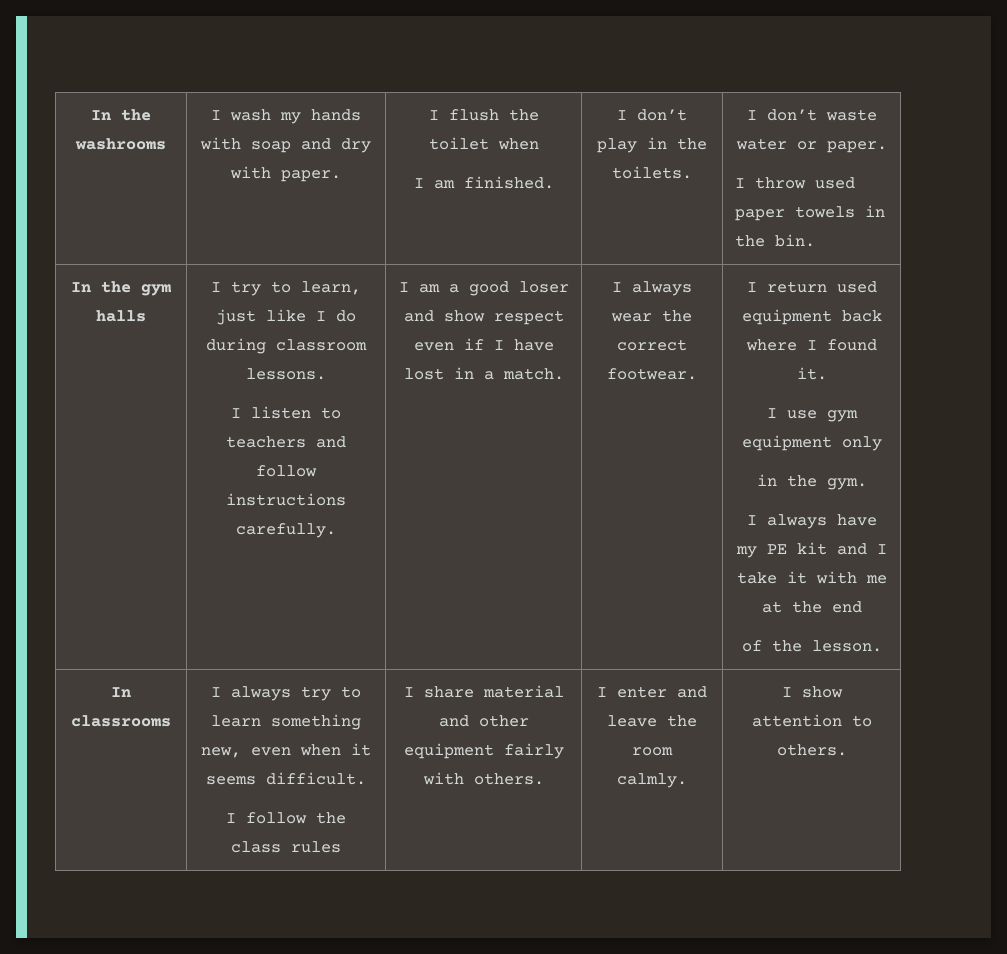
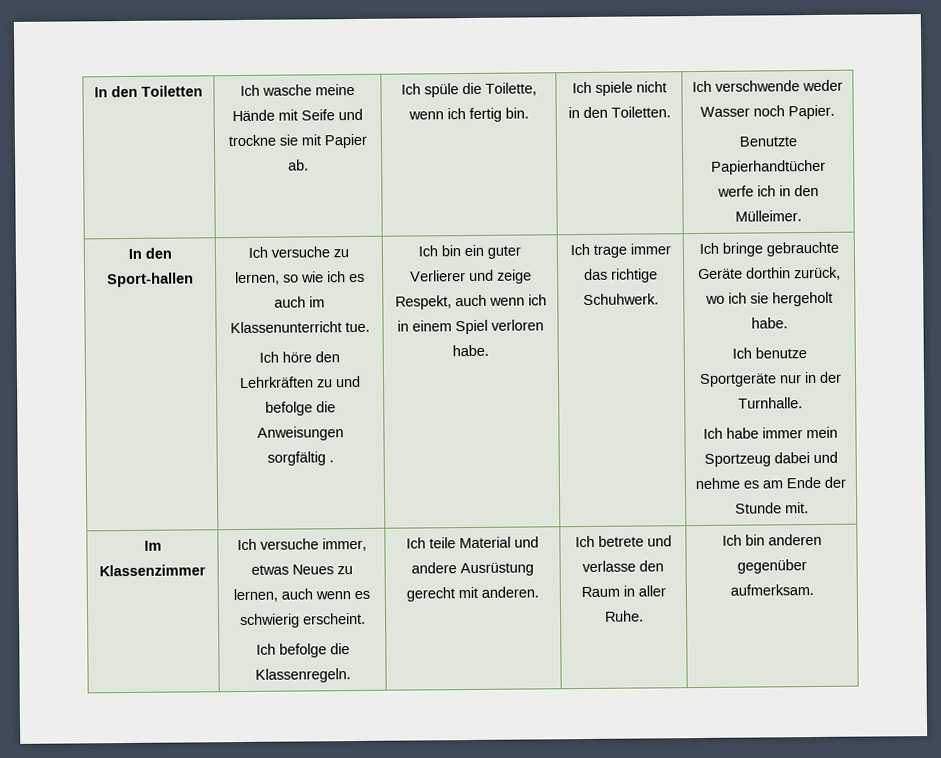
[91,109,151,121] [75,138,166,150] [211,109,361,124] [200,137,371,153] [230,166,341,182] [428,109,539,121] [428,137,539,150] [413,176,554,189] [617,109,687,121] [597,137,707,153] [612,166,692,179] [746,109,877,121] [735,138,887,153] [734,177,855,189] [734,205,885,221] [734,234,815,247] [71,281,171,296] [96,310,146,322] [211,281,361,296] [216,309,356,325] [206,338,367,354] [246,368,326,380] [231,406,341,419] [226,436,346,448] [256,465,317,477] [226,493,346,506] [236,523,336,538] [398,281,569,296] [403,310,564,325] [413,338,554,351] [403,367,564,380] [612,281,692,296] [611,310,692,322] [617,339,687,351] [607,368,697,380] [746,281,877,293] [741,309,882,325] [745,339,877,351] [796,367,827,380] [766,408,858,422] [741,435,882,451] [756,474,867,490] [746,514,877,529] [735,542,887,558] [736,571,887,584] [761,601,862,613] [741,640,882,652] [111,687,131,697] [71,715,171,727] [211,686,361,701] [211,714,361,730] [201,743,371,758] [206,772,366,785] [226,812,346,824] [231,841,341,853] [403,685,564,698] [438,715,529,727] [403,743,564,759] [422,772,544,785] [597,686,707,698] [607,715,697,727] [632,747,673,756] [617,773,687,788] [781,686,843,698] [751,714,872,727] [776,744,847,756] In the washrooms | I wash my hands with soap and dry with paper. | I flush the toilet when // I am finished. | I don’t play in the toilets. | I don’t waste water or paper. // I throw used paper towels in the bin. // In the gym halls | I try to learn, just like I do during classroom lessons. // I listen to teachers and follow instructions carefully. | I am a good loser and show respect even if I have lost in a match. | I always wear the correct footwear. | I return used equipment back where I found it. // I use gym equipment only // in the gym. // I always have my PE kit and I take it with me at the end // of the lesson. // In classrooms | I always try to learn something new, even when it seems difficult. // I follow the class rules | I share material and other equipment fairly with others. | I enter and leave the room calmly. | I show attention to others. -> [94,85,203,98] [239,84,355,97] [231,108,363,122] [227,133,367,149] [288,159,309,171] [400,82,537,98] [407,107,529,123] [571,81,667,96] [567,106,671,119] [692,79,843,93] [700,104,835,120] [738,136,797,147] [711,159,826,175] [717,184,819,197] [735,210,802,222] [127,247,172,259] [107,272,194,288] [247,246,349,258] [234,271,365,286] [274,296,325,308] [229,321,370,334] [258,351,340,363] [238,375,361,389] [265,401,336,416] [256,426,344,441] [267,451,334,466] [418,244,521,259] [409,269,532,284] [394,294,547,310] [397,319,544,335] [452,344,489,357] [569,243,671,258] [584,268,658,283] [583,293,659,306] [698,241,839,257] [698,266,841,281] [705,291,833,307] [751,317,788,329] [732,347,807,359] [698,371,842,388] [738,397,803,409] [703,426,838,439] [703,451,838,467] [695,476,846,490] [734,502,809,514] [143,540,162,551] [99,564,206,577] [236,537,367,552] [250,564,353,575] [232,588,370,603] [239,612,366,629] [255,643,350,658] [254,668,351,683] [406,536,539,549] [411,562,534,577] [406,586,539,602] [574,535,672,548] [582,560,664,573] [580,585,666,598] [604,610,644,622] [721,533,822,546] [736,559,807,574] [729,584,814,596] In den Toiletten | Ich wasche meine Hände mit Seife und trockne sie mit Papier ab. | Ich spüle die Toilette, wenn ich fertig bin. | Ich spiele nicht in den Toiletten. | Ich verschwende weder Wasser noch Papier. // Benutzte Papierhandtücher werfe ich in den Mülleimer. // In den Sport-hallen | Ich versuche zu lernen, so wie ich es auch im Klassenunterricht tue. // Ich höre den Lehrkräften zu und befolge die Anweisungen sorgfältig . | Ich bin ein guter Verlierer und zeige Respekt, auch wenn ich in einem Spiel verloren habe. | Ich trage immer das richtige Schuhwerk. | Ich bringe gebrauchte Geräte dorthin zurück, wo ich sie hergeholt habe. // Ich benutze Sportgeräte nur in der Turnhalle. // Ich habe immer mein Sportzeug dabei und nehme es am Ende der Stunde mit. // Im Klassenzimmer | Ich versuche immer, etwas Neues zu lernen, auch wenn es schwierig erscheint. // Ich befolge die Klassenregeln. | Ich teile Material und andere Ausrüstung gerecht mit anderen. | Ich betrete und verlasse den Raum in aller Ruhe. | Ich bin anderen gegenüber aufmerksam.

